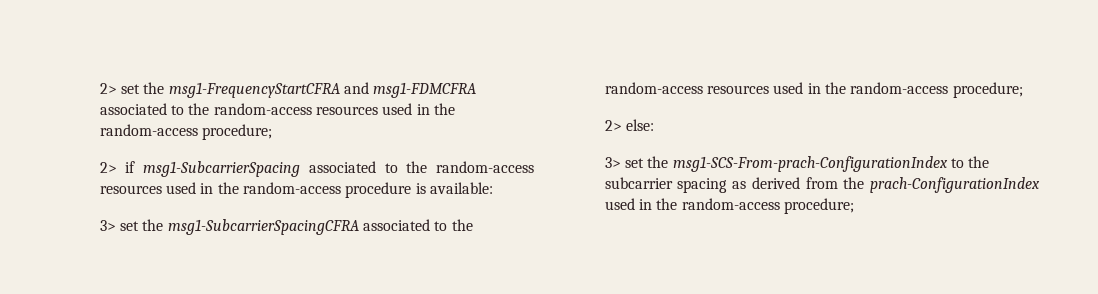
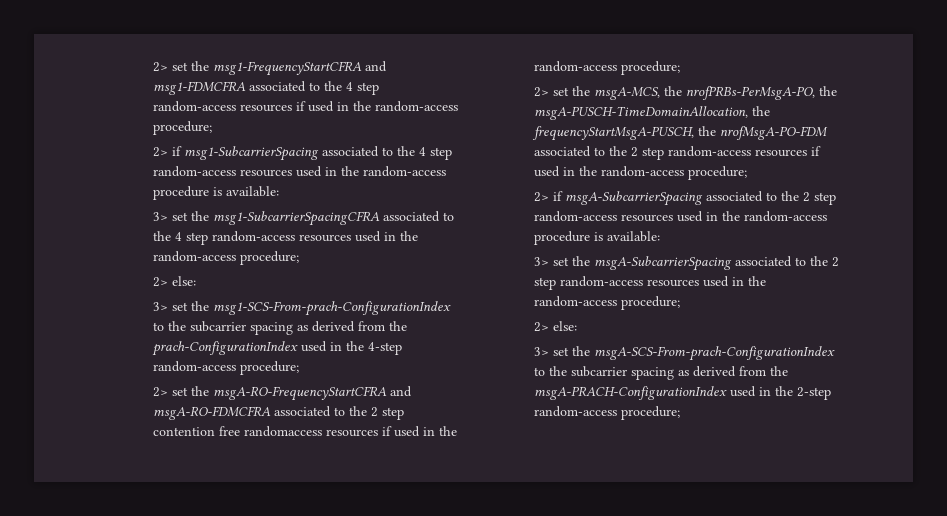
[213,103,379,115] random-access resources -> [346,82,380,95] [153,101,307,112] 4 step random-access resources if
(428, 167) none -> [419,147,453,160] 4 step
(473, 225) none -> [175,232,209,245] 4 step
[681,198,855,214] random-access procedure; -> [368,342,403,355] [153,361,300,375] [153,386,413,401] [153,406,405,420] [153,426,458,437] [534,61,681,75] [534,86,838,100] [534,106,771,120] [532,126,829,141] [534,146,822,160] [534,166,748,180] [534,191,837,206] [534,211,828,222] [534,231,661,245] [534,256,840,271] [534,276,767,290] [534,296,681,310] [534,321,578,332] [534,346,836,361] [534,366,789,380] [534,386,832,400] [534,406,681,420] 4-step random-access procedure; // 2> set the msgA-RO-FrequencyStartCFRA and msgA-RO-FDMCFRA associated to the 2 step contention free randomaccess resources if used in the random-access procedure; // 2> set the msgA-MCS, the nrofPRBs-PerMsgA-PO, the msgA-PUSCH-TimeDomainAllocation, the frequencyStartMsgA-PUSCH, the nrofMsgA-PO-FDM associated to the 2 step random-access resources if used in the random-access procedure; // 2> if msgA-SubcarrierSpacing associated to the 2 step random-access resources used in the random-access procedure is available: // 3> set the msgA-SubcarrierSpacing associated to the 2 step random-access resources used in the random-access procedure; // 2> else: // 3> set the msgA-SCS-From-prach-ConfigurationIndex to the subcarrier spacing as derived from the msgA-PRACH-ConfigurationIndex used in the 2-step random-access procedure;

